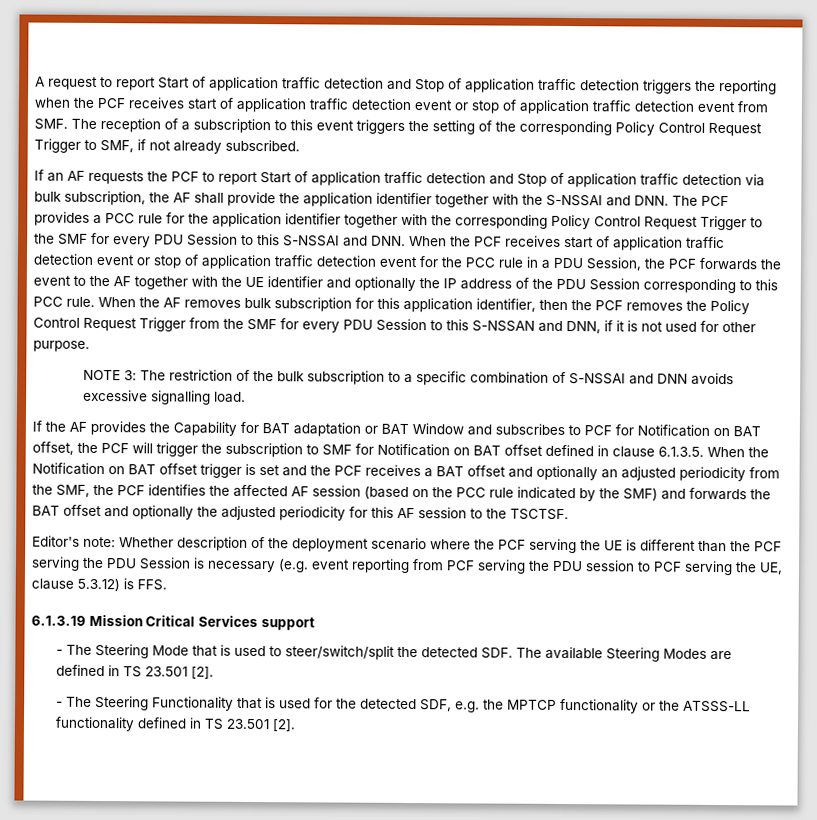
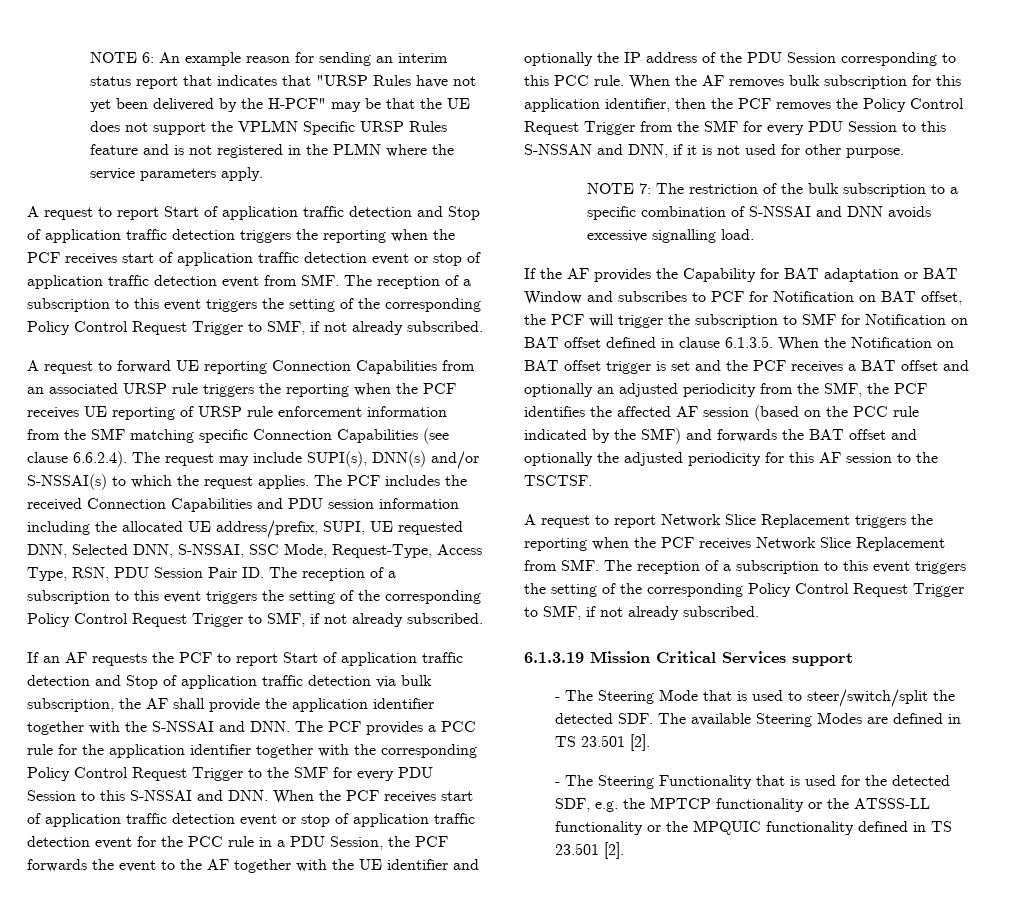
(35, 81) none -> [89,52,448,66] [89,75,476,89] [89,98,470,112] [89,120,447,135] [89,143,454,158] [89,167,263,181] NOTE 6: An example reason for sending an interim status report that indicates that "URSP Rules have not yet been delivered by the H-PCF" may be that the UE does not support the VPLMN Specific URSP Rules feature and is not registered in the PLMN where the service parameters apply. //
(300, 145) none -> [27,360,475,374] [27,383,456,397] [27,406,447,420] [27,428,449,444] [27,451,479,469] [27,474,467,490] [27,498,459,512] [27,520,463,538] [27,543,482,558] [27,567,396,581] [27,590,481,604] [27,612,483,627] // A request to forward UE reporting Connection Capabilities from an associated URSP rule triggers the reporting when the PCF receives UE reporting of URSP rule enforcement information from the SMF matching specific Connection Capabilities (see clause 6.6.2.4). The request may include SUPI(s), DNN(s) and/or S-NSSAI(s) to which the request applies. The PCF includes the received Connection Capabilities and PDU session information including the allocated UE address/prefix, SUPI, UE requested DNN, Selected DNN, S-NSSAI, SSC Mode, Request-Type, Access Type, RSN, PDU Session Pair ID. The reception of a subscription to this event triggers the setting of the corresponding Policy Control Request Trigger to SMF, if not already subscribed.
[123,370,137,381] 3: -> [638,183,651,194] 7:
[32,535,782,554] [31,556,783,576] [31,577,167,592] Editor's note: Whether description of the deployment scenario where the PCF serving the UE is different than the PCF serving the PDU Session is necessary (e.g. event reporting from PCF serving the PDU session to PCF serving the UE, clause 5.3.12) is FFS. -> [524,514,933,528] [524,537,945,551] [524,559,966,574] [524,583,964,597] [524,605,759,620] A request to report Network Slice Replacement triggers the reporting when the PCF receives Network Slice Replacement from SMF. The reception of a subscription to this event triggers the setting of the corresponding Policy Control Request Trigger to SMF, if not already subscribed.
(135, 724) none -> [647,820,855,835] or the MPQUIC functionality

